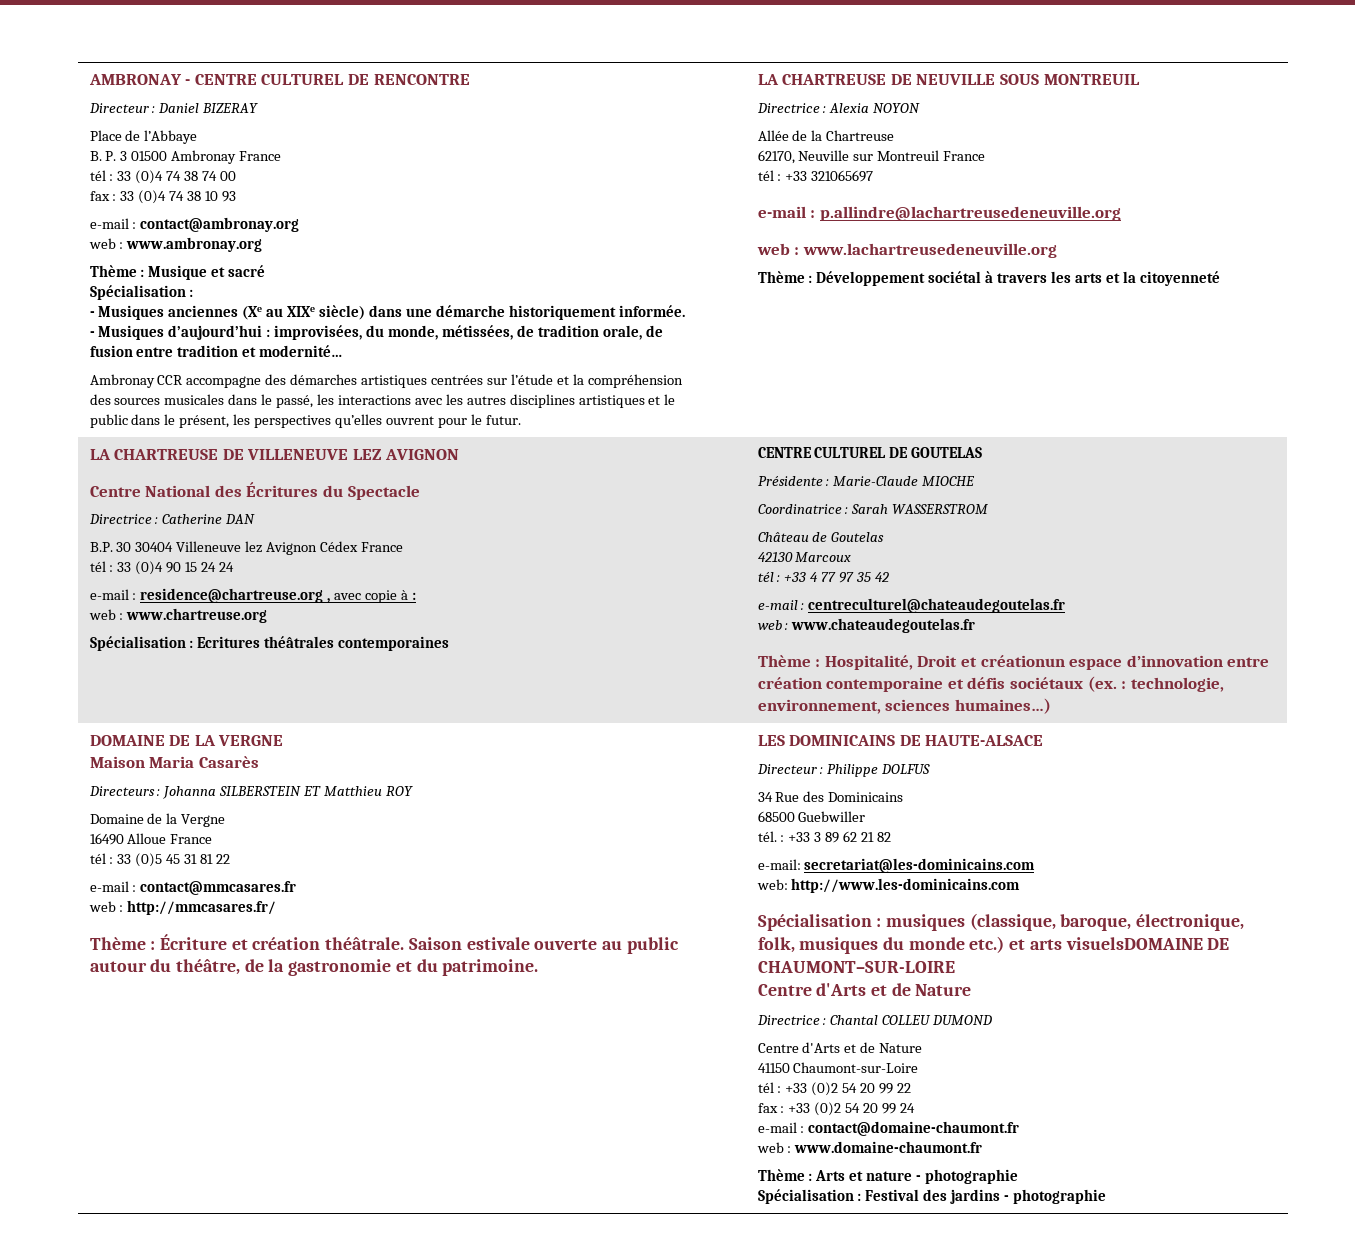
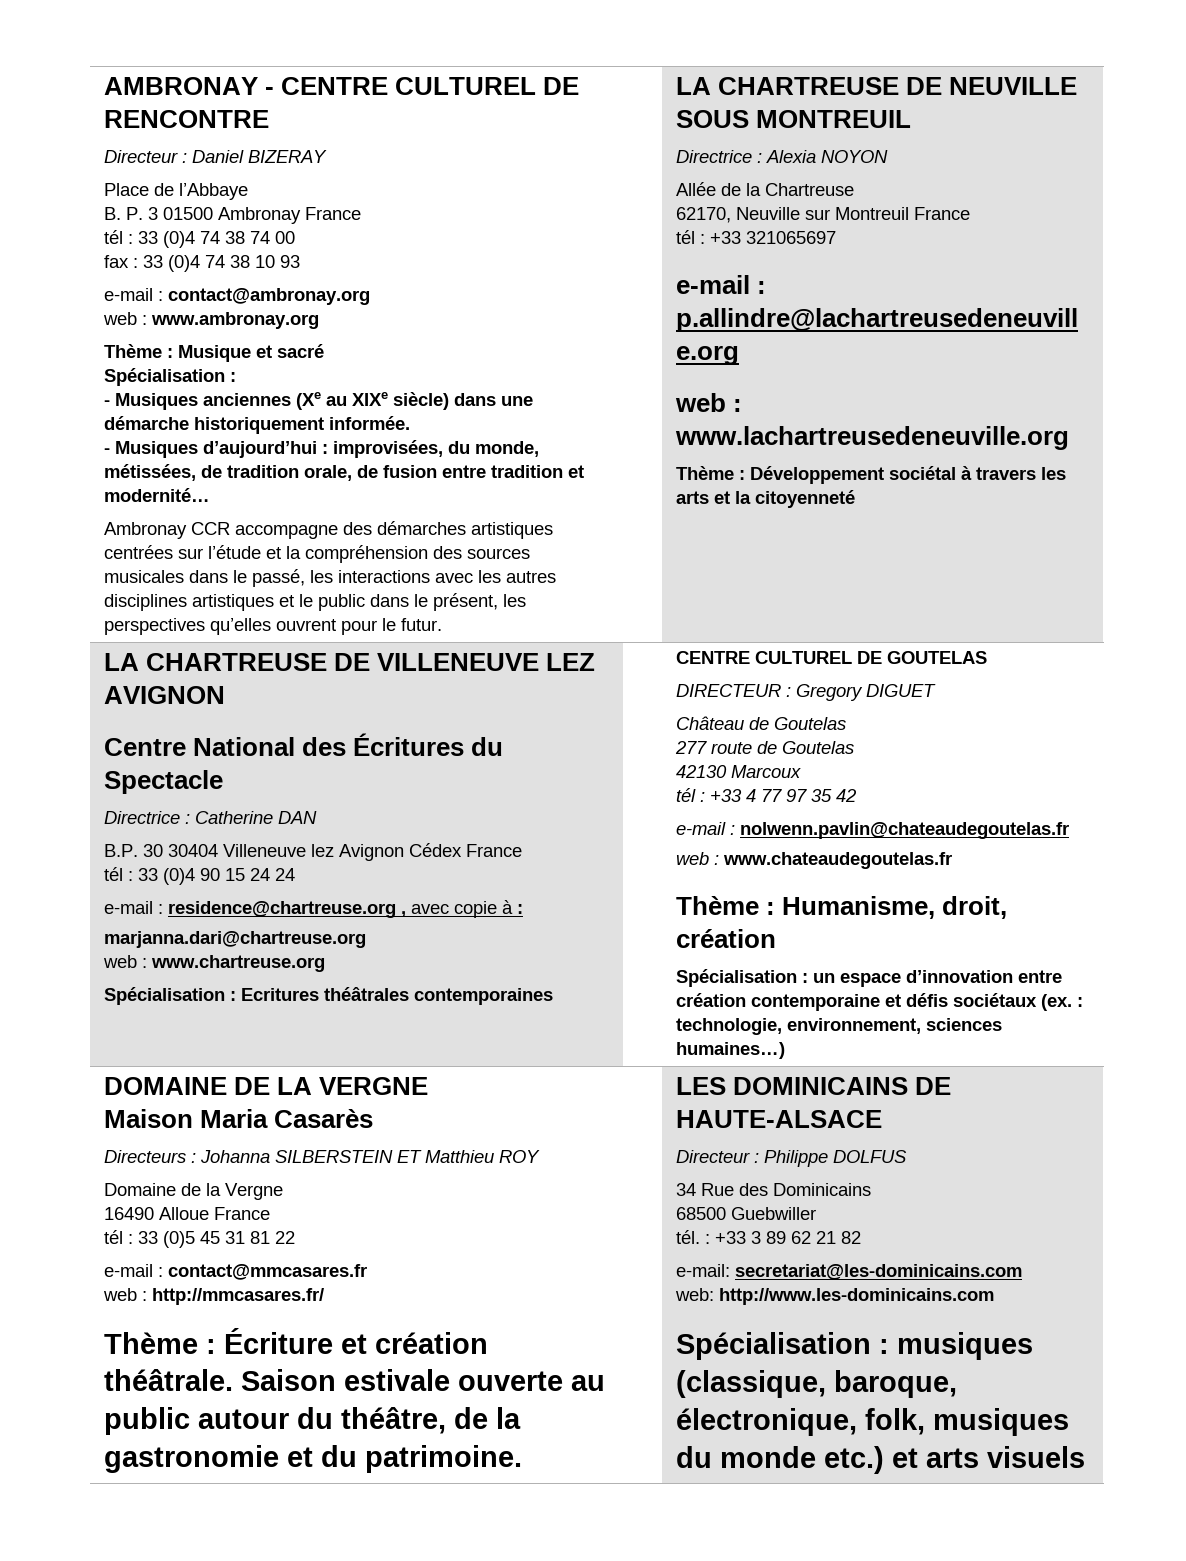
(416, 596) none -> [104,931,367,948] // marjanna.dari@chartreuse.org
[757,476,976,486] [757,504,989,514] Présidente : Marie-Claude MIOCHE // Coordinatrice : Sarah WASSERSTROM -> [676,684,937,701] DIRECTEUR : Gregory DIGUET
(885, 537) none -> [675,741,855,754] // 277 route de Goutelas
[808,598,1066,613] centreculturel@chateaudegoutelas.fr -> [740,822,1070,839] nolwenn.pavlin@chateaudegoutelas.fr
[824,655,1065,670] Hospitalité, Droit et créationun -> [782,896,1008,919] [676,929,777,948] [676,969,836,987] Humanisme, droit, création // Spécialisation : un
[1065,937,1230,950] [757,961,955,973] [757,983,972,996] [756,1015,993,1025] [757,1042,923,1053] [757,1062,919,1073] [757,1082,911,1096] [757,1102,915,1116] [757,1121,1020,1136] [756,1141,983,1153] [757,1169,1019,1184] [757,1189,1107,1204] visuelsDOMAINE DE CHAUMONT–SUR-LOIRE // Centre d'Arts et de Nature // Directrice : Chantal COLLEU DUMOND // Centre d'Arts et de Nature // 41150 Chaumont-sur-Loire // tél : +33 (0)2 54 20 99 22 // fax : +33 (0)2 54 20 99 24 // e-mail : contact@domaine-chaumont.fr // web : www.domaine-chaumont.fr // Thème : Arts et nature - photographie // Spécialisation : Festival des jardins - photographie -> [987,1446,1086,1468] visuels

